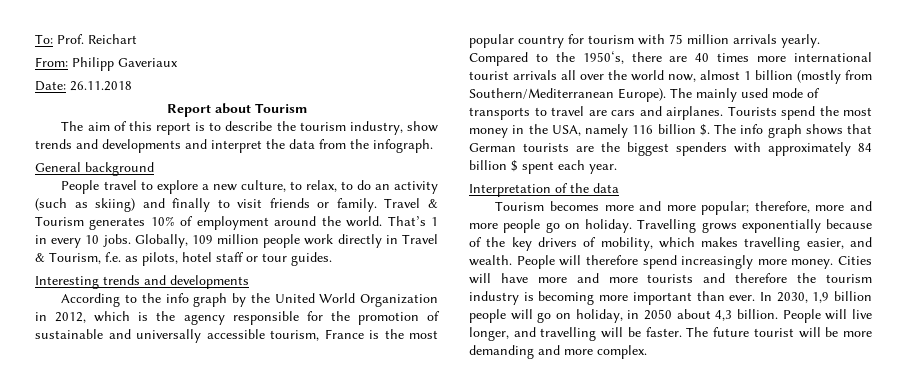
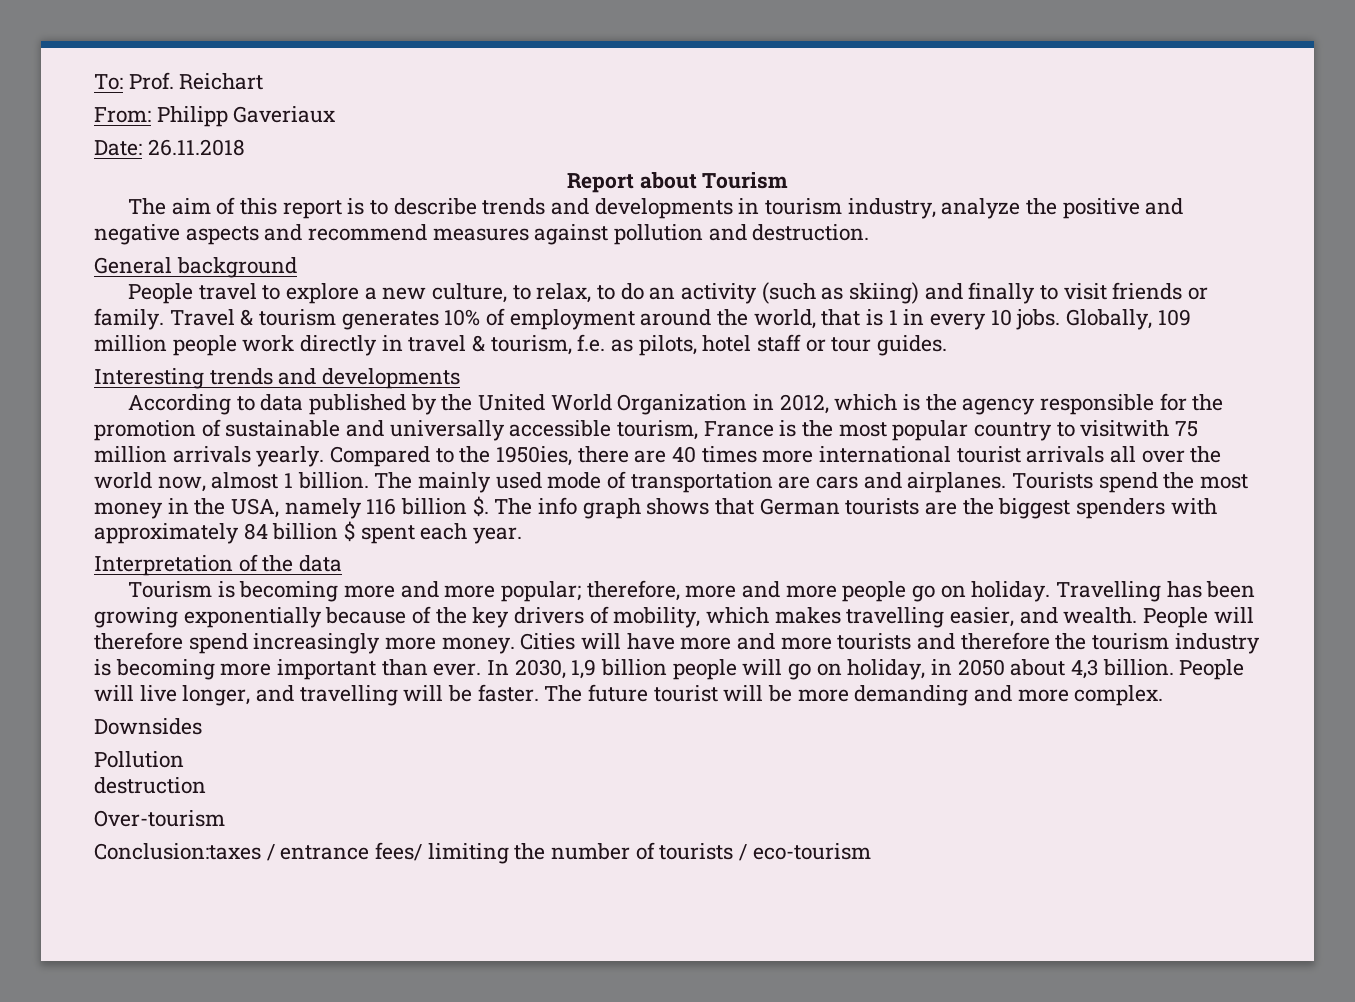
[276,121,438,135] [35,139,433,153] the tourism industry, show trends and developments and interpret the data from the infograph. -> [482,198,1184,219] [94,224,870,245] trends and developments in tourism industry, analyze the positive and negative aspects and recommend measures against pollution and destruction.
[35,216,84,226] Tourism -> [259,309,337,326] tourism
[346,216,426,227] world. That’s -> [753,309,884,329] world, that is
[402,234,439,244] [35,252,101,264] Travel & Tourism, -> [408,335,572,355] travel & tourism,
[141,293,228,307] the info graph -> [260,394,406,415] data published
[568,34,665,45] for tourism with -> [1056,420,1170,437] to visitwith
[582,51,624,64] 1950‘s, -> [496,446,573,466] 1950ies,
[755,70,872,84] [469,88,666,102] billion (mostly from Southern/Mediterranean Europe). -> [297,472,369,489] billion.
[469,106,584,120] transports to travel -> [630,472,773,493] transportation
[550,201,600,211] becomes -> [217,581,339,602] is becoming
[701,222,737,233] grows -> [1166,581,1256,598] [94,607,178,628] has been growing
(647, 352) none -> [94,718,202,735] [94,751,184,768] [94,777,206,794] [94,810,225,827] [94,842,871,864] // Downsides // Pollution // destruction // Over-tourism // Conclusion:taxes / entrance fees/ limiting the number of tourists / eco-tourism

